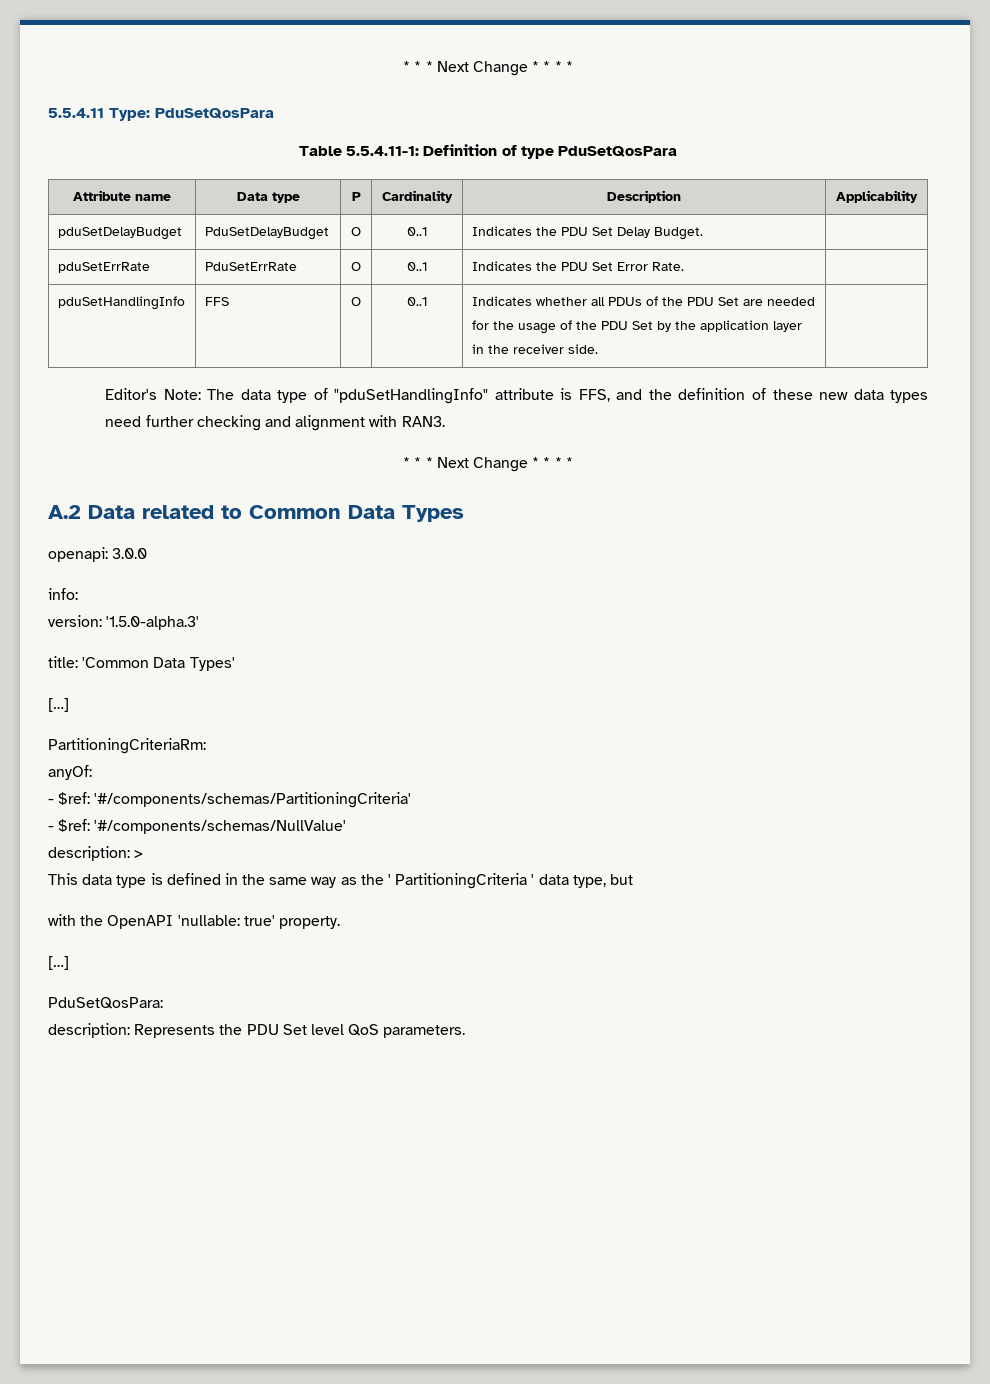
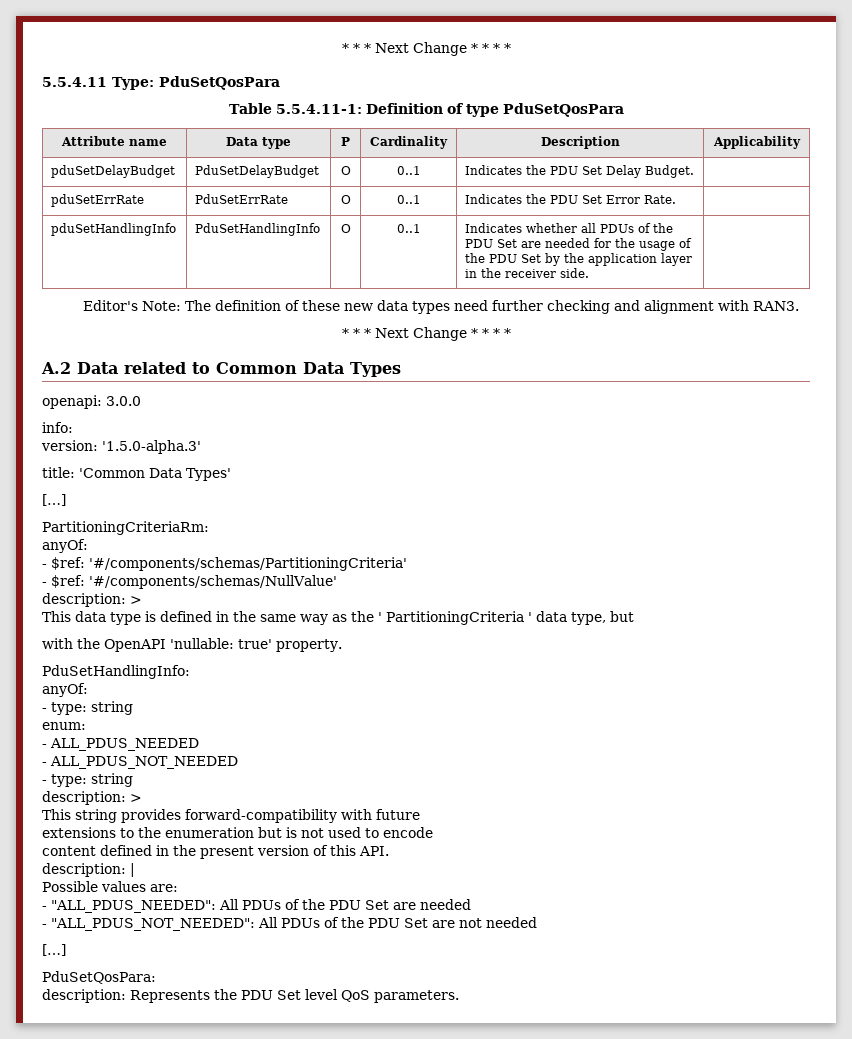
[204,297,229,306] FFS -> [195,223,321,236] PduSetHandlingInfo
[240,388,672,404] data type of "pduSetHandlingInfo" attribute is FFS, and the -> (212, 305) none
(340, 922) none -> [42,665,190,679] [42,683,88,697] [42,701,133,715] [42,722,86,730] [42,738,199,751] [42,756,238,769] [42,773,133,787] [42,791,142,805] [42,809,420,823] [42,827,433,838] [42,845,389,859] [42,863,135,877] [42,881,178,892] [42,899,471,913] [42,917,537,931] // PduSetHandlingInfo: // anyOf: // - type: string // enum: // - ALL_PDUS_NEEDED // - ALL_PDUS_NOT_NEEDED // - type: string // description: > // This string provides forward-compatibility with future // extensions to the enumeration but is not used to encode // content defined in the present version of this API. // description: | // Possible values are: // - "ALL_PDUS_NEEDED": All PDUs of the PDU Set are needed // - "ALL_PDUS_NOT_NEEDED": All PDUs of the PDU Set are not needed

